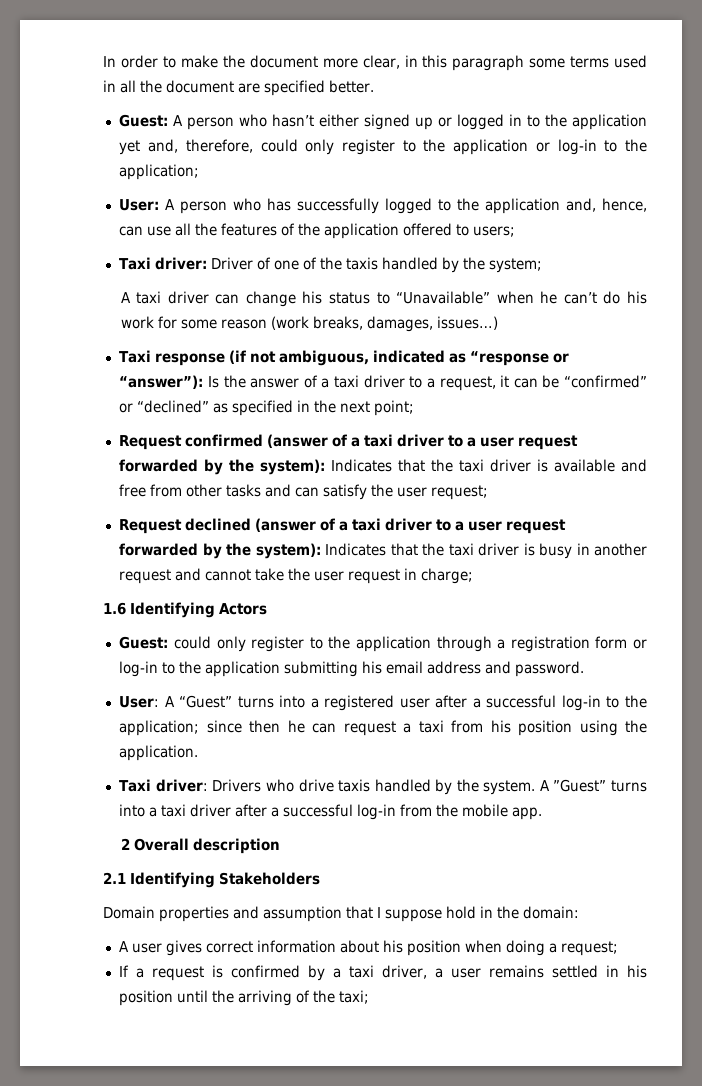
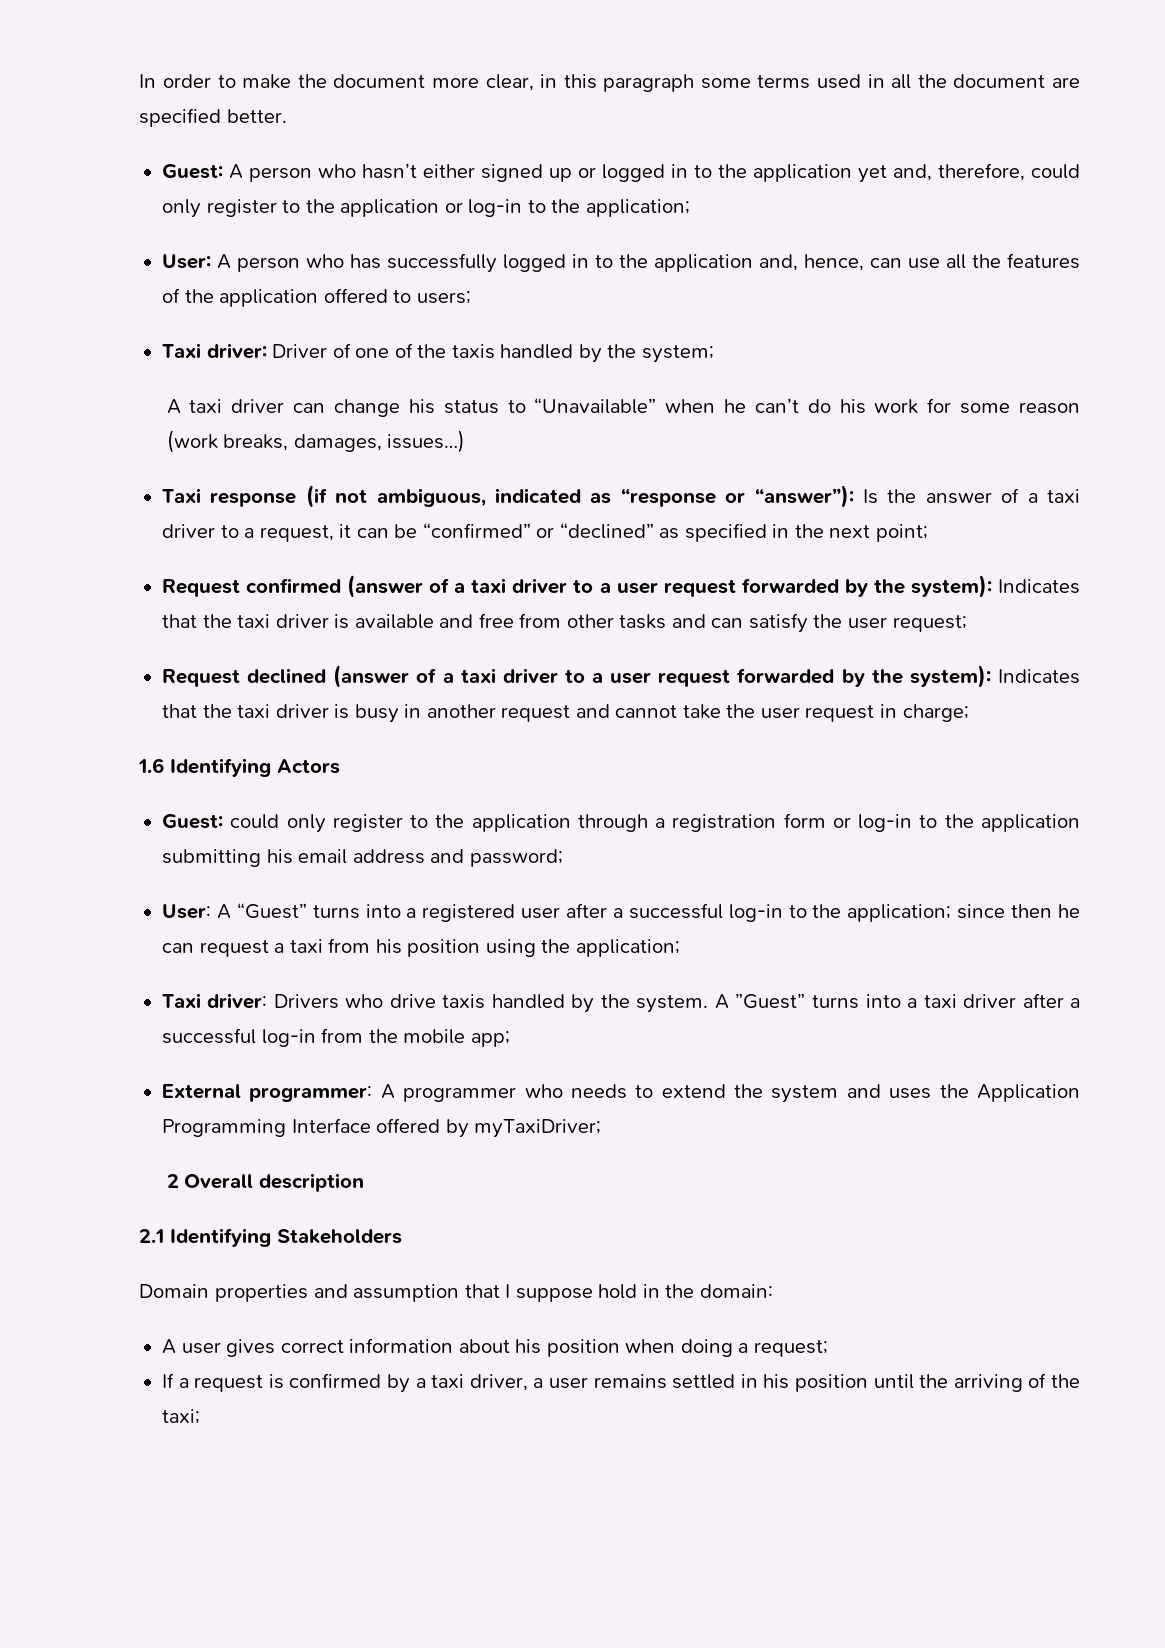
(433, 206) none -> [571,254,589,268] in
[515,661,585,677] password. -> [469,849,563,867] password;
[119,745,199,761] application. -> [575,939,680,957] application;
[512,807,543,820] app. -> [470,1031,510,1047] [161,1084,1081,1103] [161,1118,602,1138] app; // External programmer: A programmer who needs to extend the system and uses the Application Programming Interface offered by myTaxiDriver;

